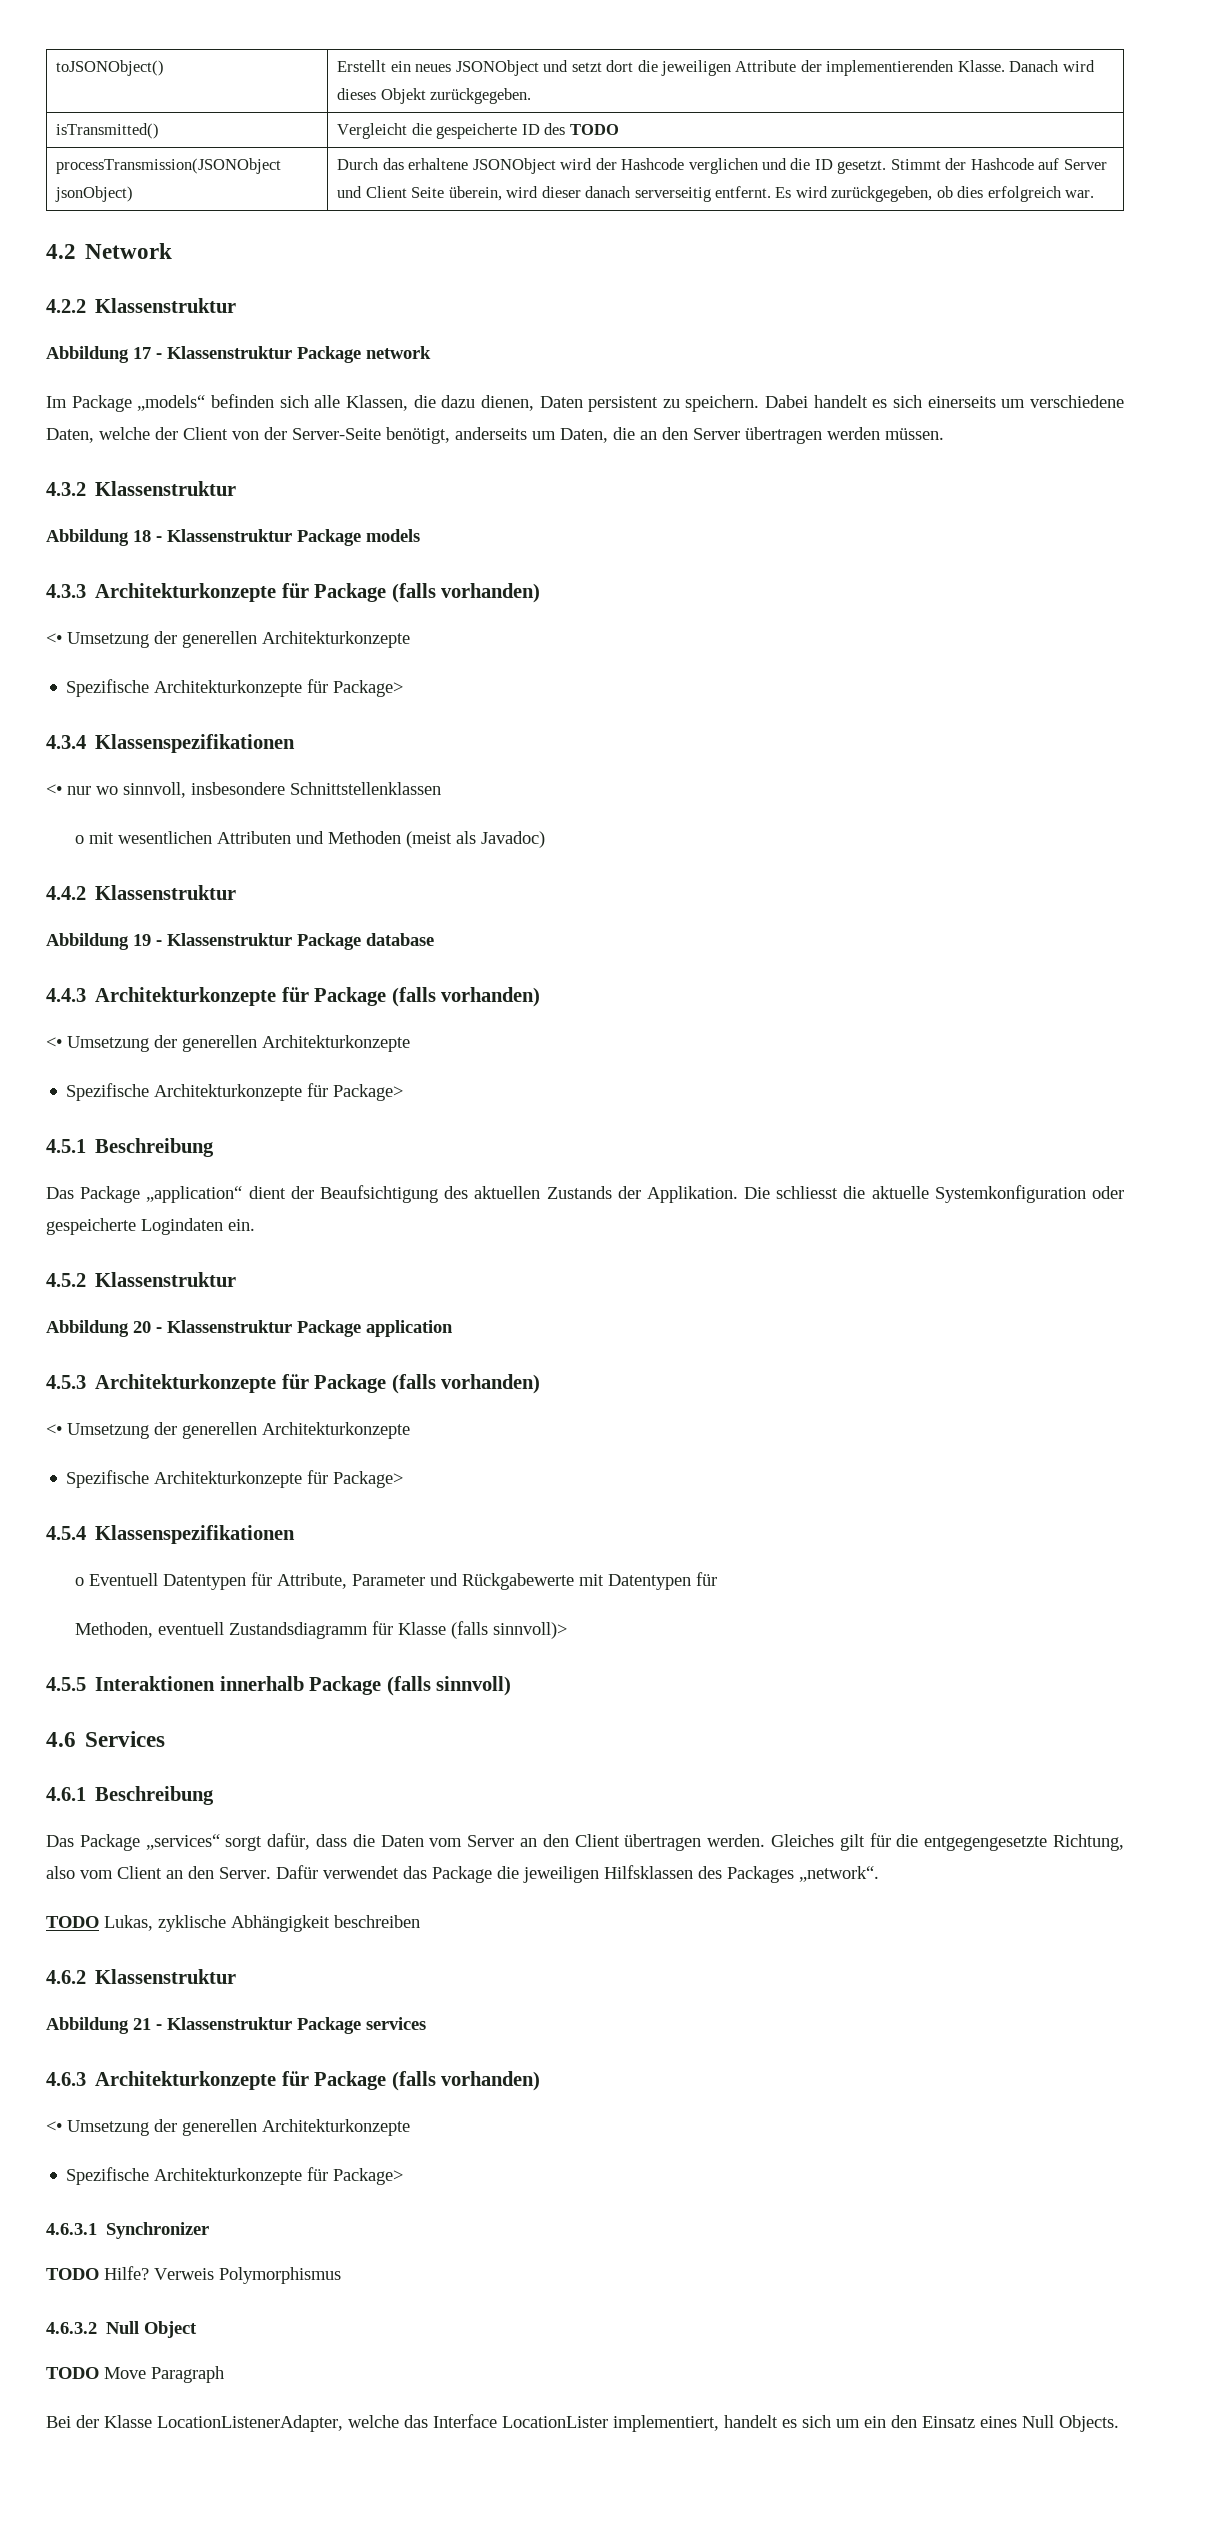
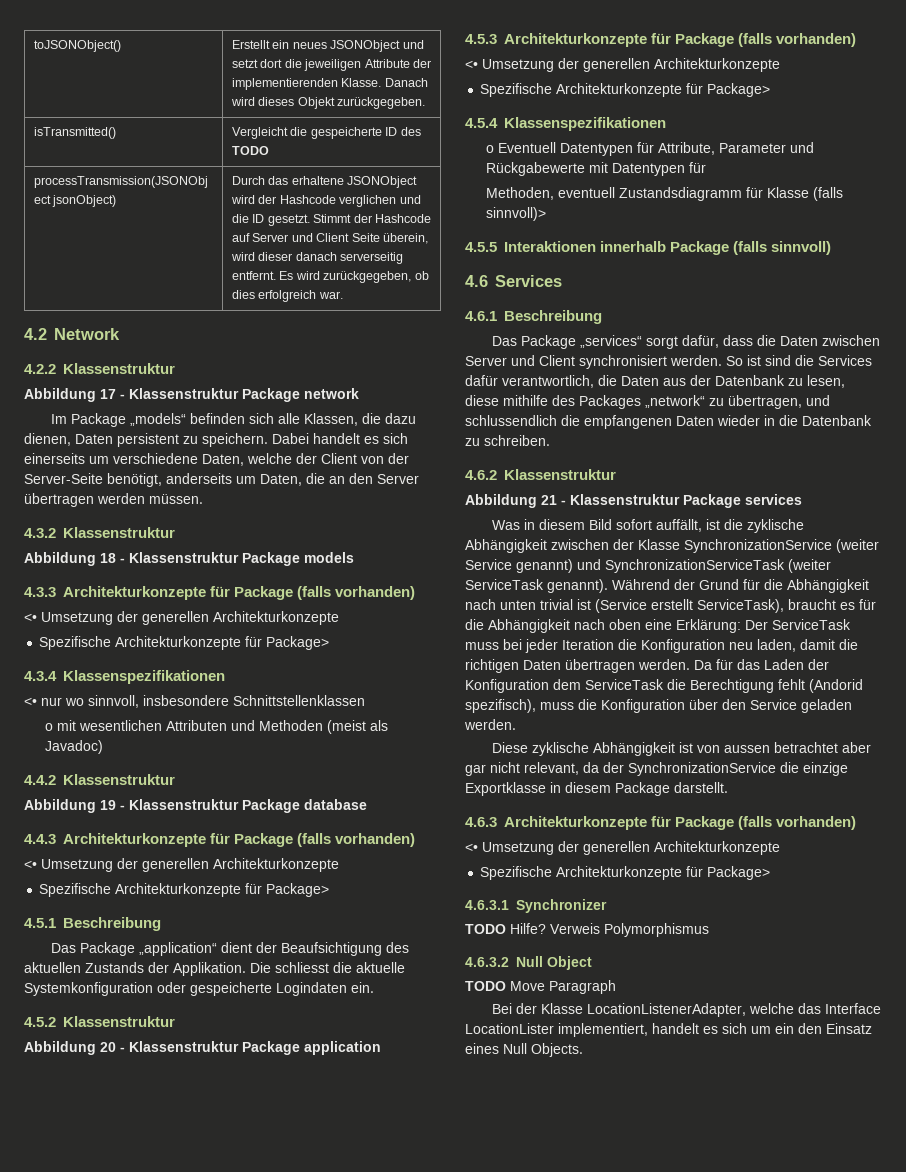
[429,1833,1124,1851] [46,1865,879,1883] [46,1915,420,1932] vom Server an den Client übertragen werden. Gleiches gilt für die entgegengesetzte Richtung, also vom Client an den Server. Dafür verwendet das Package die jeweiligen Hilfsklassen des Packages „network“. // TODO Lukas, zyklische Abhängigkeit beschreiben -> [822,335,881,346] [465,355,872,369] [465,375,845,388] [465,395,830,409] [465,415,872,429] [465,435,550,446] zwischen Server und Client synchronisiert werden. So ist sind die Services dafür verantwortlich, die Daten aus der Datenbank zu lesen, diese mithilfe des Packages „network“ zu übertragen, und schlussendlich die empfangenen Daten wieder in die Datenbank zu schreiben.
(426, 2023) none -> [492,519,805,533] [465,539,879,553] [465,559,831,573] [465,579,869,593] [465,599,876,613] [465,619,851,633] [465,639,858,653] [465,659,829,673] [465,679,863,693] [465,699,852,713] [464,719,516,730] [492,742,872,756] [465,762,848,776] [465,782,728,796] // Was in diesem Bild sofort auffällt, ist die zyklische Abhängigkeit zwischen der Klasse SynchronizationService (weiter Service genannt) und SynchronizationServiceTask (weiter ServiceTask genannt). Während der Grund für die Abhängigkeit nach unten trivial ist (Service erstellt ServiceTask), braucht es für die Abhängigkeit nach oben eine Erklärung: Der ServiceTask muss bei jeder Iteration die Konfiguration neu laden, damit die richtigen Daten übertragen werden. Da für das Laden der Konfiguration dem ServiceTask die Berechtigung fehlt (Andorid spezifisch), muss die Konfiguration über den Service geladen werden. // Diese zyklische Abhängigkeit ist von aussen betrachtet aber gar nicht relevant, da der SynchronizationService die einzige Exportklasse in diesem Package darstellt.

